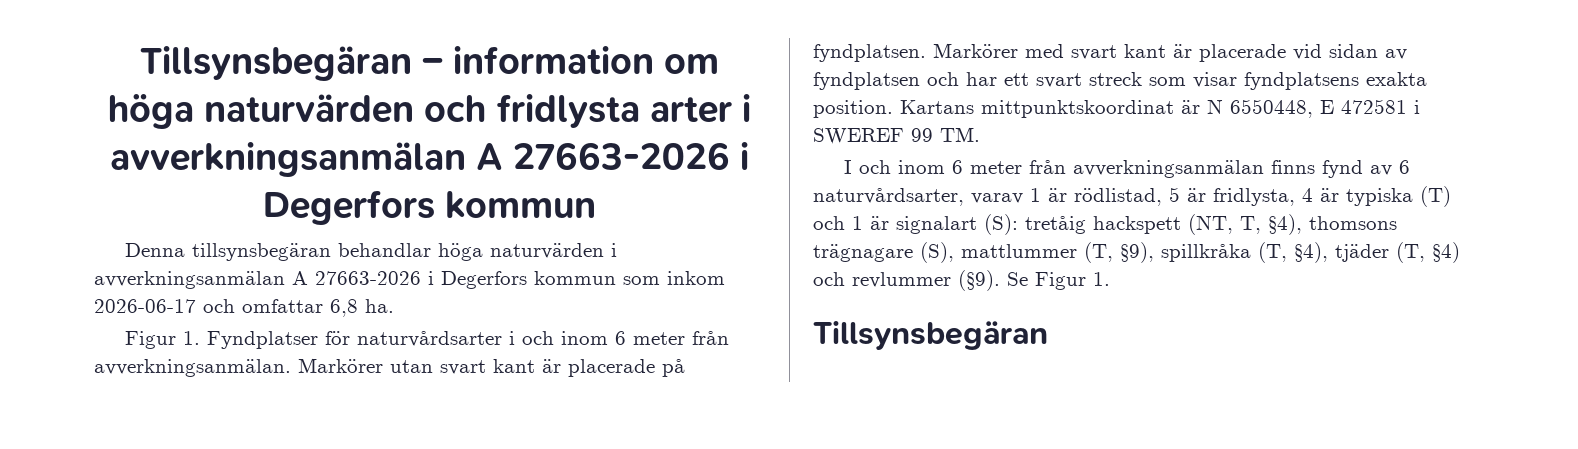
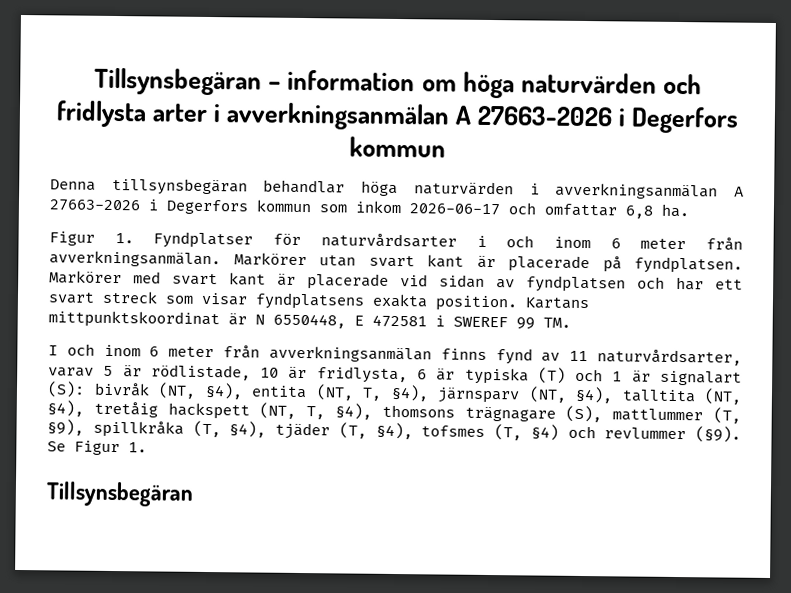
[1399,160,1411,174] 6 -> [569,350,589,362] 11
[1030,187,1313,206] 1 är rödlistad, 5 är fridlysta, 4 -> [103,364,427,384] 5 är rödlistade, 10 är fridlysta, 6
(1018, 224) none -> [93,382,742,405] [47,400,84,417] bivråk (NT, §4), entita (NT, T, §4), järnsparv (NT, §4), talltita (NT, §4),
(1425, 252) none -> [375,422,522,441] §4), tofsmes (T,

